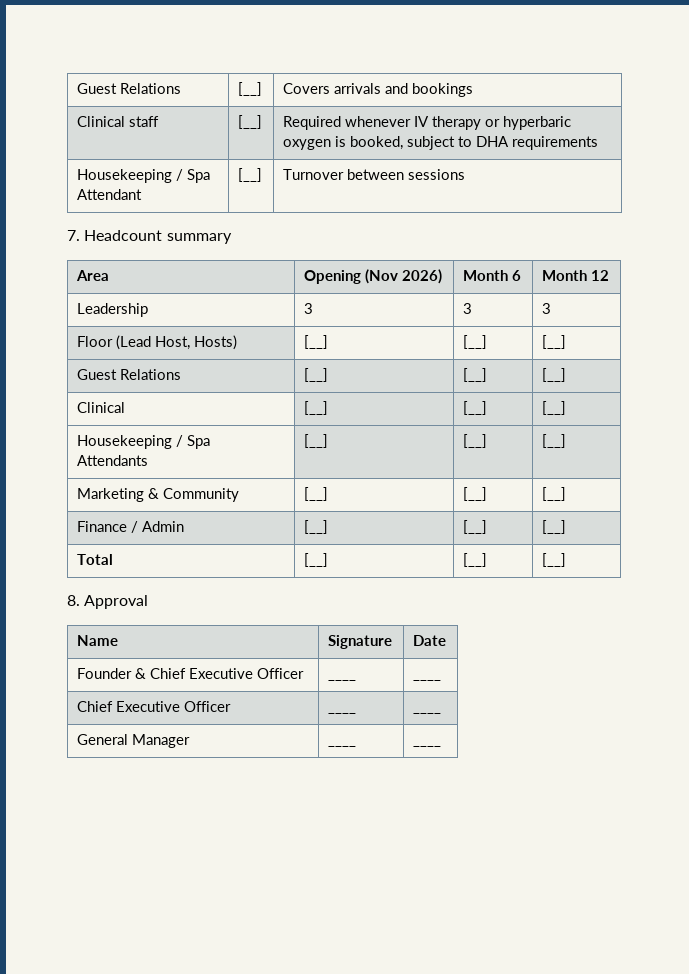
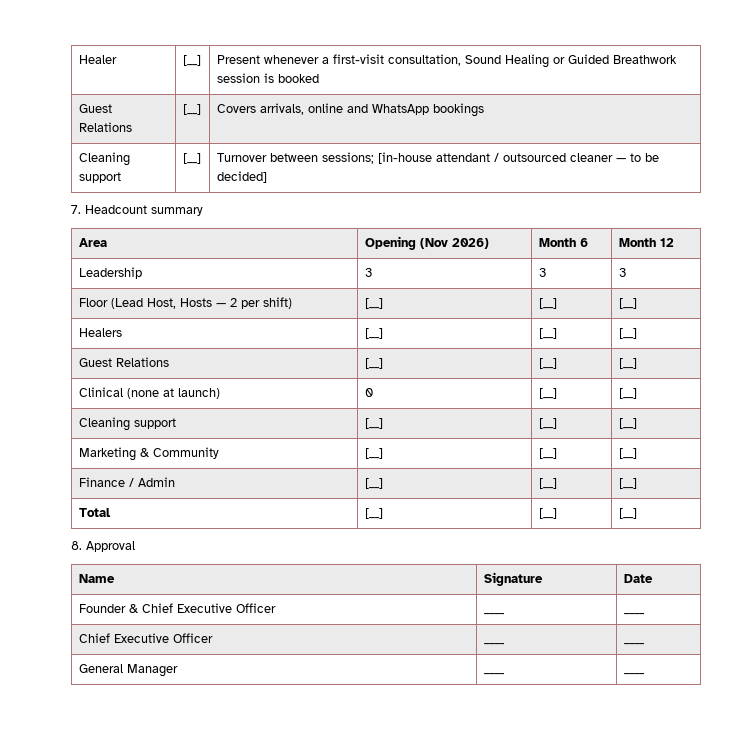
[77,83,182,94] [238,82,263,96] [283,83,474,97] [77,116,160,127] [238,115,263,129] [283,116,572,130] [283,136,599,150] [77,169,211,183] [77,189,143,200] [238,168,263,182] [283,169,466,180] Guest Relations | [__] | Covers arrivals and bookings // Clinical staff | [__] | Required whenever IV therapy or hyperbaric oxygen is booked, subject to DHA requirements // Housekeeping / Spa Attendant | [__] | Turnover between sessions -> [78,55,117,64] [182,55,201,66] [216,54,677,68] [216,73,319,83] [78,104,112,113] [78,122,132,132] [182,104,201,115] [216,103,484,117] [78,152,130,166] [78,172,121,183] [182,153,201,164] [216,152,659,164] [216,171,267,183] Healer | [__] | Present whenever a first-visit consultation, Sound Healing or Guided Breathwork session is booked // Guest Relations | [__] | Covers arrivals, online and WhatsApp bookings // Cleaning support | [__] | Turnover between sessions; [in-house attendant / outsourced cleaner — to be decided]
[194,335,238,350] Hosts) -> [179,297,292,309] [364,298,383,309] [538,298,557,309] [618,298,637,309] [78,328,122,337] Hosts — 2 per shift) | [__] | [__] | [__] // Healers
[304,401,329,415] [463,401,488,415] [542,401,567,415] [77,435,211,449] [77,455,149,466] | [__] | [__] | [__] // Housekeeping / Spa Attendants -> [126,388,220,399] [364,388,373,397] [538,388,557,399] [618,388,637,399] [78,417,176,431] (none at launch) | 0 | [__] | [__] // Cleaning support

